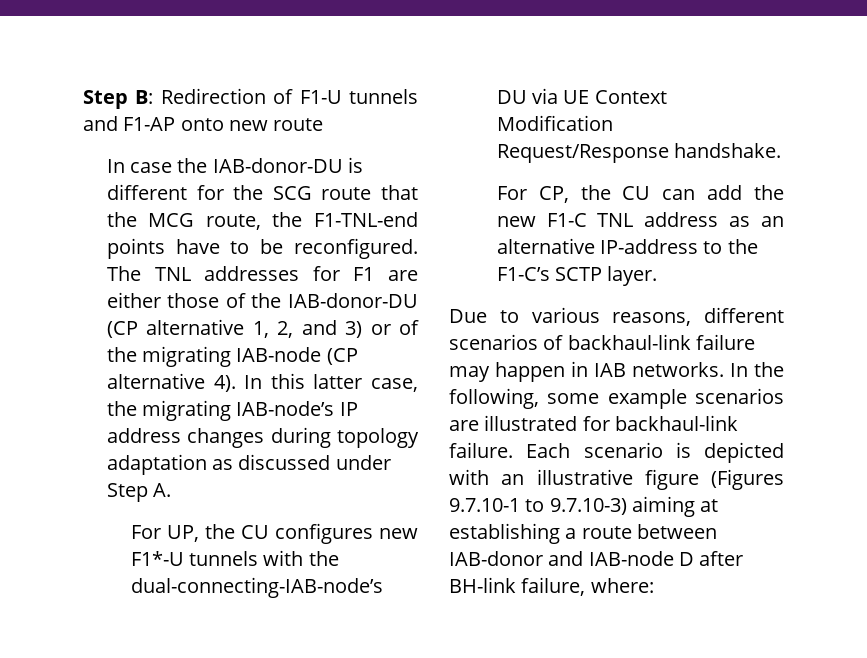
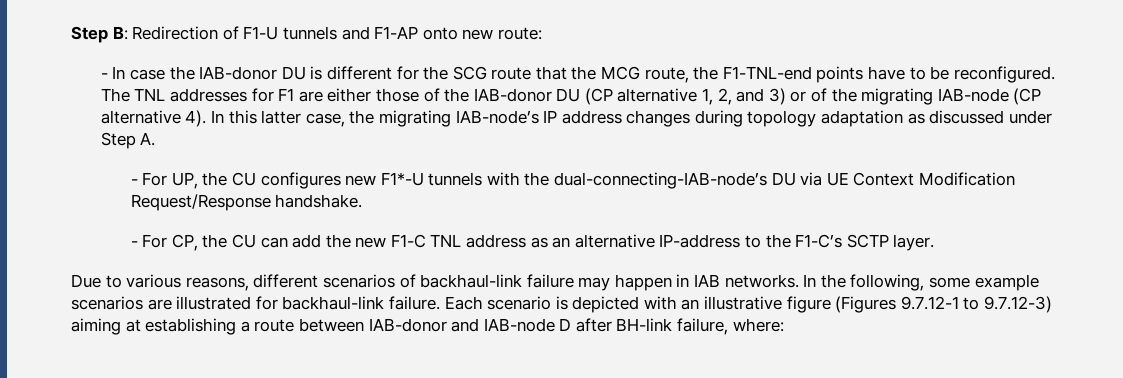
[273,118,324,131] route // -> [497,27,542,40] [100,73,108,79] route: // -
[212,158,343,173] IAB-donor-DU -> [199,66,306,80] IAB-donor DU
[288,293,418,308] IAB-donor-DU -> [473,88,581,102] IAB-donor DU
(172, 490) none -> [130,179,138,185] -
(782, 150) none -> [130,241,138,247] -
[449,498,627,515] 9.7.10-1 to 9.7.10-3) -> [900,296,1053,313] 9.7.12-1 to 9.7.12-3)

